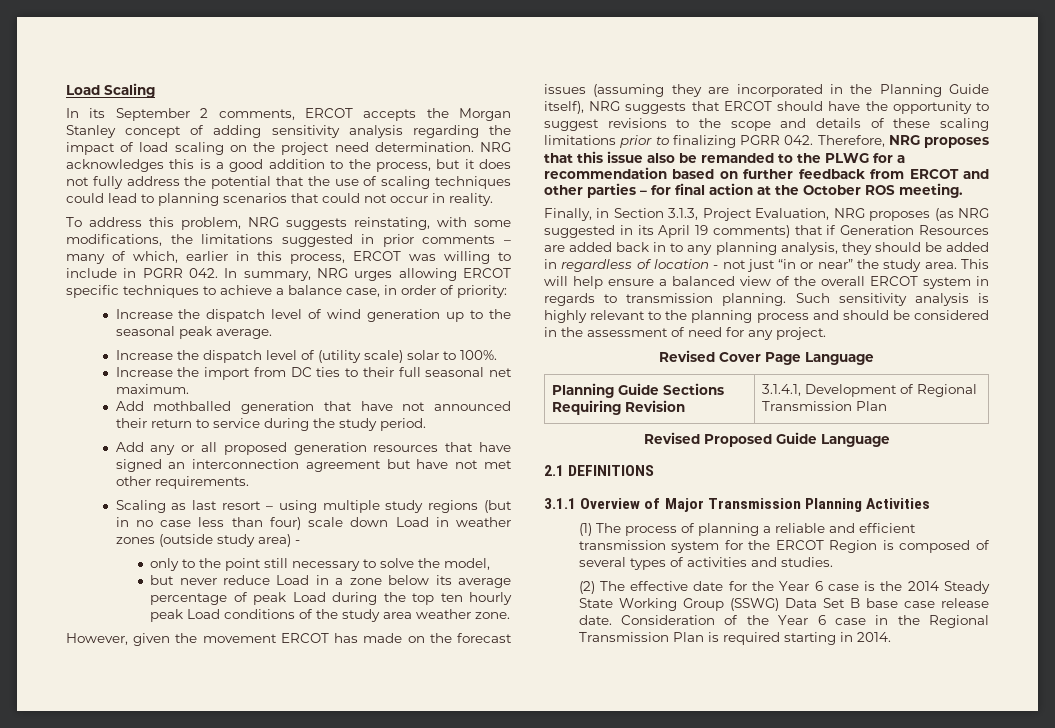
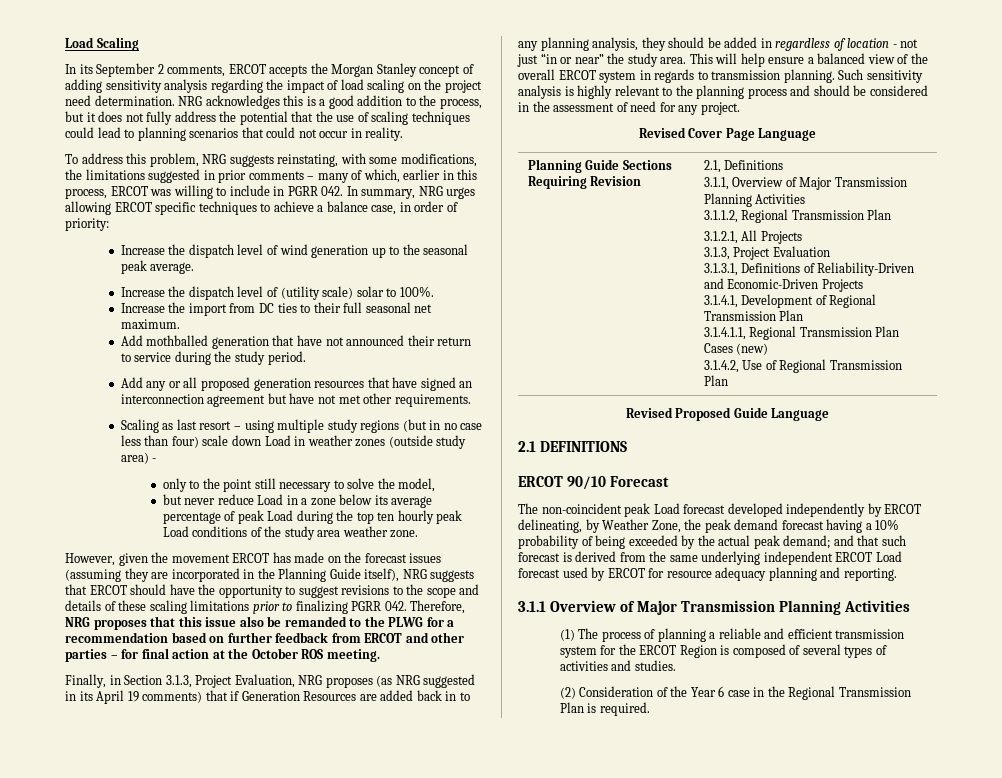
(686, 406) none -> [703,160,784,173] [703,177,907,190] [703,193,806,207] [703,209,892,223] [703,230,802,244] [703,246,830,260] [703,262,915,276] [703,278,863,292] 2.1, Definitions // 3.1.1, Overview of Major Transmission Planning Activities // 3.1.1.2, Regional Transmission Plan // 3.1.2.1, All Projects // 3.1.3, Project Evaluation // 3.1.3.1, Definitions of Reliability-Driven and Economic-Driven Projects //
(888, 406) none -> [703,326,900,340] [703,343,769,355] [703,359,902,373] [703,375,728,386] // 3.1.4.1.1, Regional Transmission Plan Cases (new) // 3.1.4.2, Use of Regional Transmission Plan
(655, 470) none -> [518,476,670,490] [518,503,922,517] [518,519,900,533] [518,535,906,549] [518,551,902,565] [518,567,897,581] // ERCOT 90/10 Forecast // The non-coincident peak Load forecast developed independently by ERCOT delineating, by Weather Zone, the peak demand forecast having a 10% probability of being exceeded by the actual peak demand; and that such forecast is derived from the same underlying independent ERCOT Load forecast used by ERCOT for resource adequacy planning and reporting.
[599,581,990,594] [578,598,989,611] [578,615,612,625] The effective date for the Year 6 case is the 2014 Steady State Working Group (SSWG) Data Set B base case release date. -> (576, 693) none
[722,632,891,645] required starting in 2014. -> [599,702,650,716] required.

